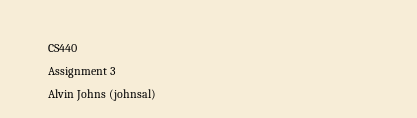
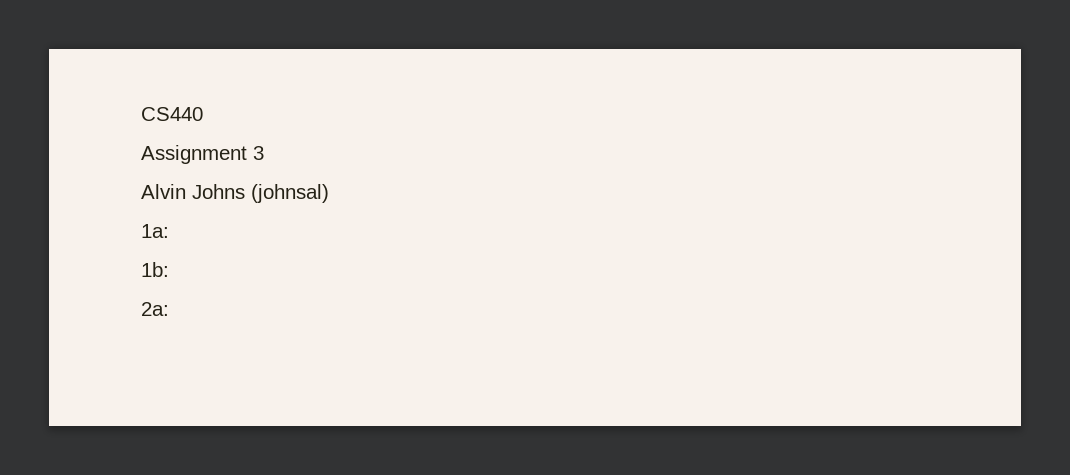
(157, 95) none -> [141,224,169,238] [141,262,169,277] [141,302,169,316] // 1a: // 1b: // 2a:

